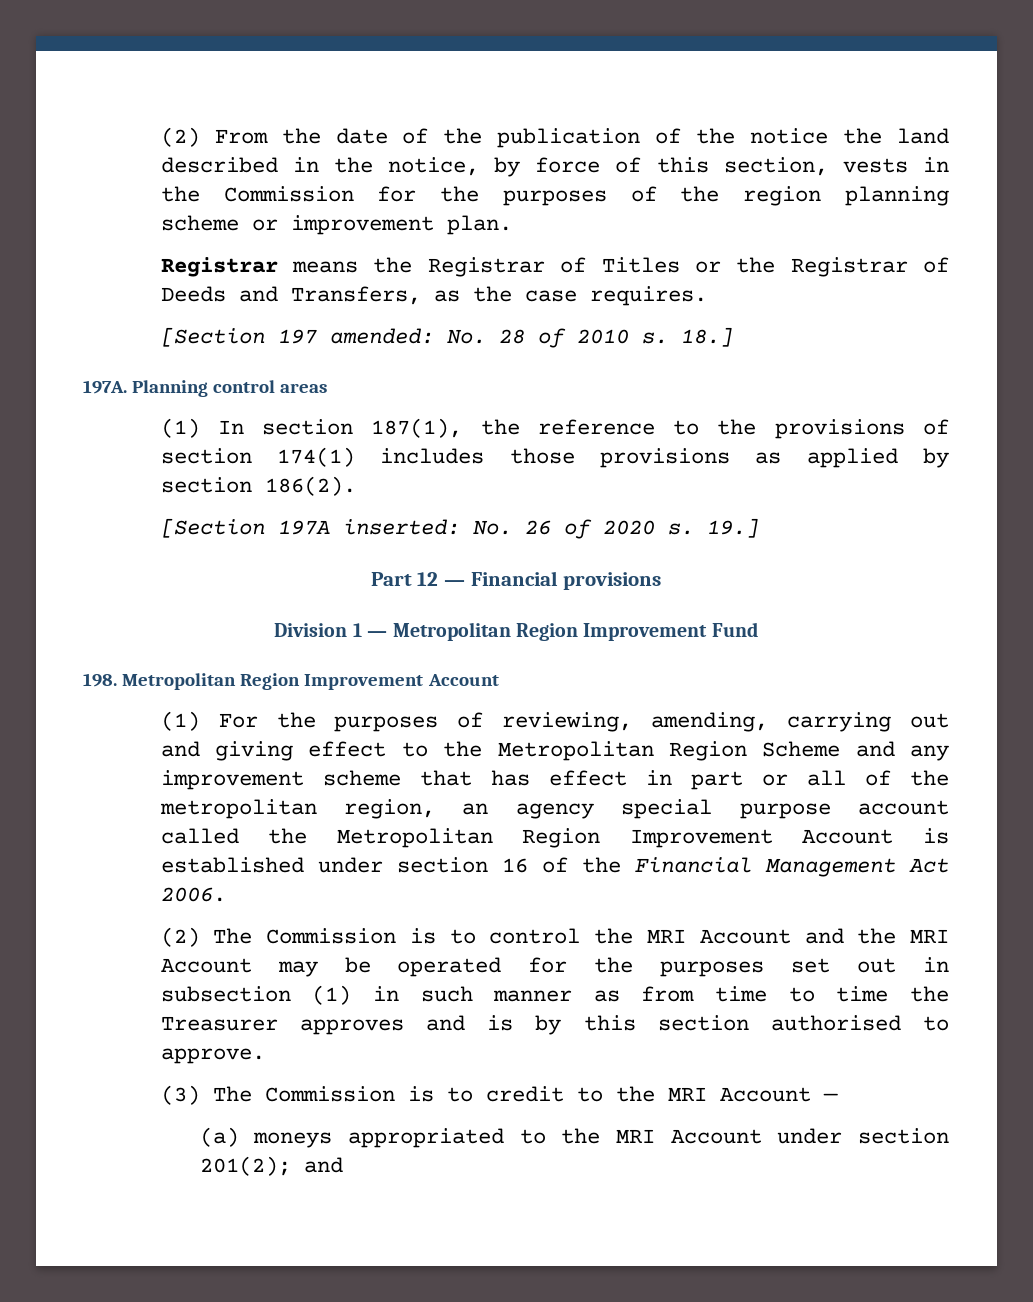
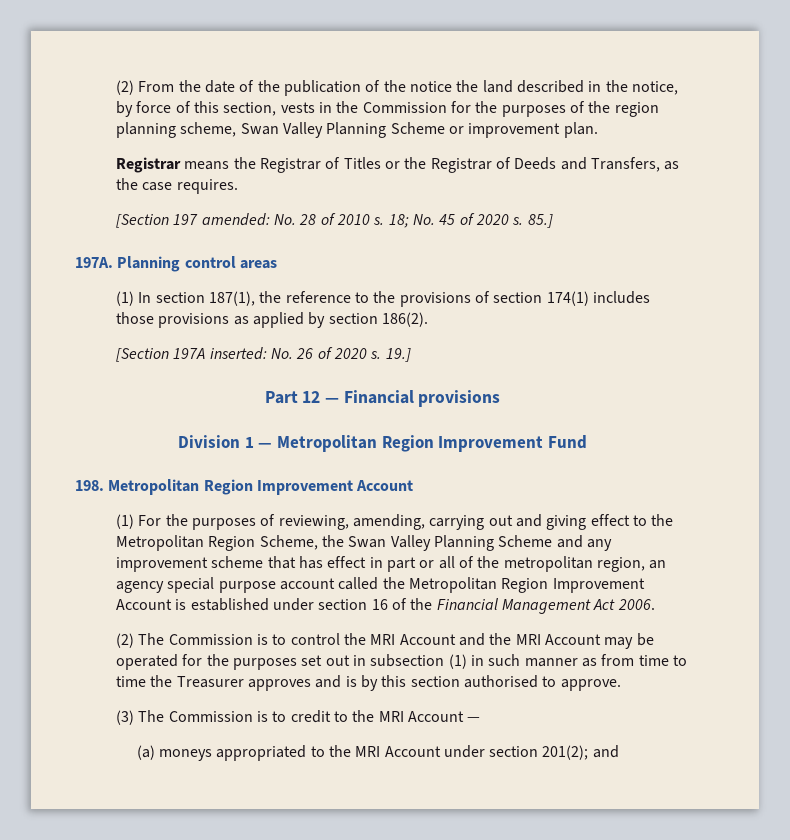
[160,215,239,231] scheme -> [180,122,445,138] scheme, Swan Valley Planning Scheme
[680,327,733,347] 18.] -> [388,213,553,228] 18; No. 45 of 2020 s. 85.]
(747, 751) none -> [259,535,494,551] Scheme, the Swan Valley Planning

